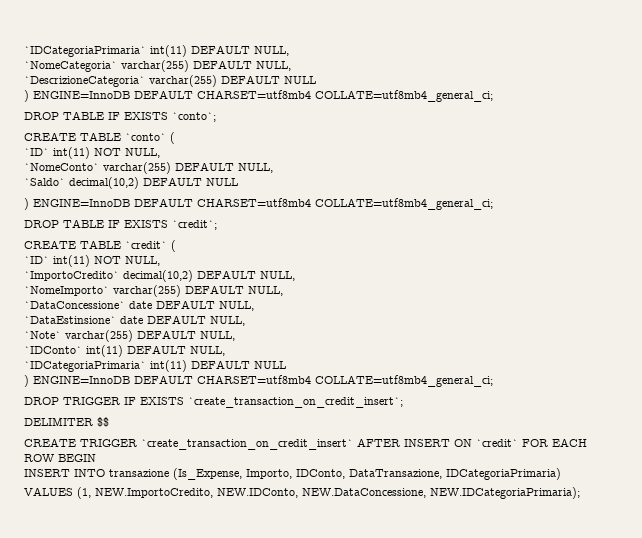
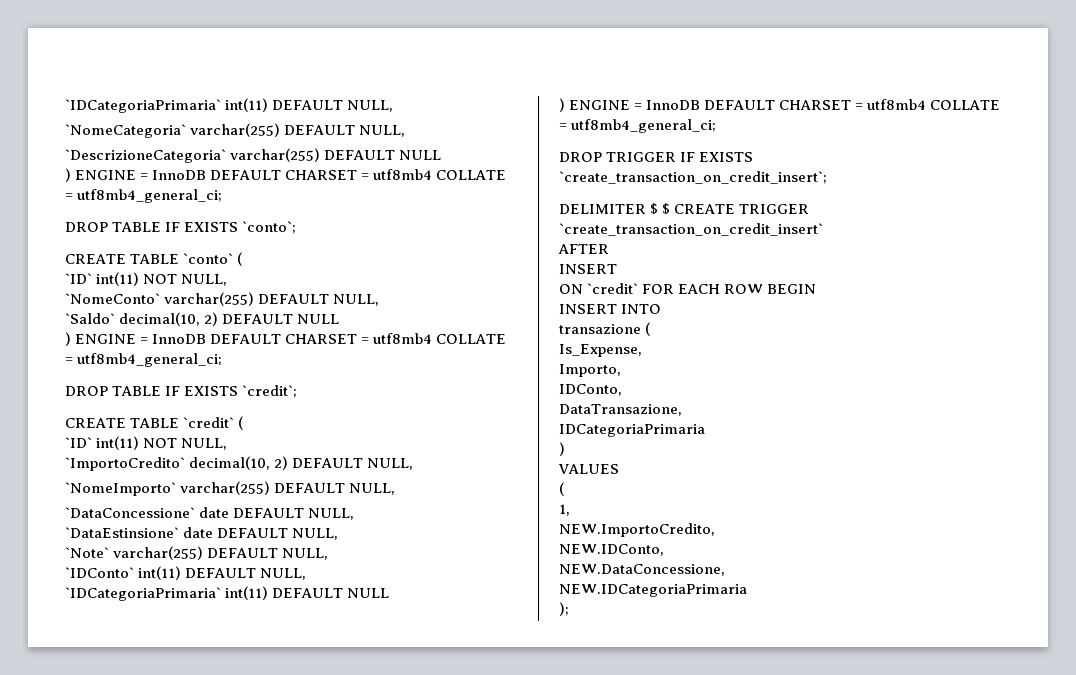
[33,90,493,102] ENGINE=InnoDB DEFAULT CHARSET=utf8mb4 COLLATE=utf8mb4_general_ci; -> [75,169,507,180] [65,189,223,203] ENGINE = InnoDB DEFAULT CHARSET = utf8mb4 COLLATE = utf8mb4_general_ci;
[69,177,238,189] [24,198,493,210] decimal(10,2) DEFAULT NULL // ) ENGINE=InnoDB DEFAULT CHARSET=utf8mb4 COLLATE=utf8mb4_general_ci; -> [119,312,340,326] [65,332,507,346] [65,353,223,367] decimal(10, 2) DEFAULT NULL // ) ENGINE = InnoDB DEFAULT CHARSET = utf8mb4 COLLATE = utf8mb4_general_ci;
[123,270,193,282] decimal(10,2) -> [189,456,289,470] decimal(10, 2)
[33,375,493,387] ENGINE=InnoDB DEFAULT CHARSET=utf8mb4 COLLATE=utf8mb4_general_ci; -> [569,99,1001,110] [559,119,717,133] ENGINE = InnoDB DEFAULT CHARSET = utf8mb4 COLLATE = utf8mb4_general_ci;
[97,417,109,427] $$ // -> [650,203,671,215] $ $
(353, 444) none -> (823, 229) //
[404,439,450,447] INSERT -> [559,264,617,274] // INSERT //
[109,468,242,480] transazione (Is_Expense, -> [559,322,651,336] [559,344,642,357] // transazione ( // Is_Expense, //
(292, 474) none -> (621, 370) //
(345, 474) none -> (622, 390) //
[446,468,561,480] IDCategoriaPrimaria) -> [559,424,705,437] [559,442,565,456] // IDCategoriaPrimaria // )
[77,487,91,499] (1, -> [559,482,564,496] [559,504,570,516] // ( // 1, //
(213, 493) none -> (715, 530) //
(298, 493) none -> (664, 550) //
[430,487,580,499] NEW.IDCategoriaPrimaria); -> [559,584,747,597] [559,602,569,616] // NEW.IDCategoriaPrimaria // );

